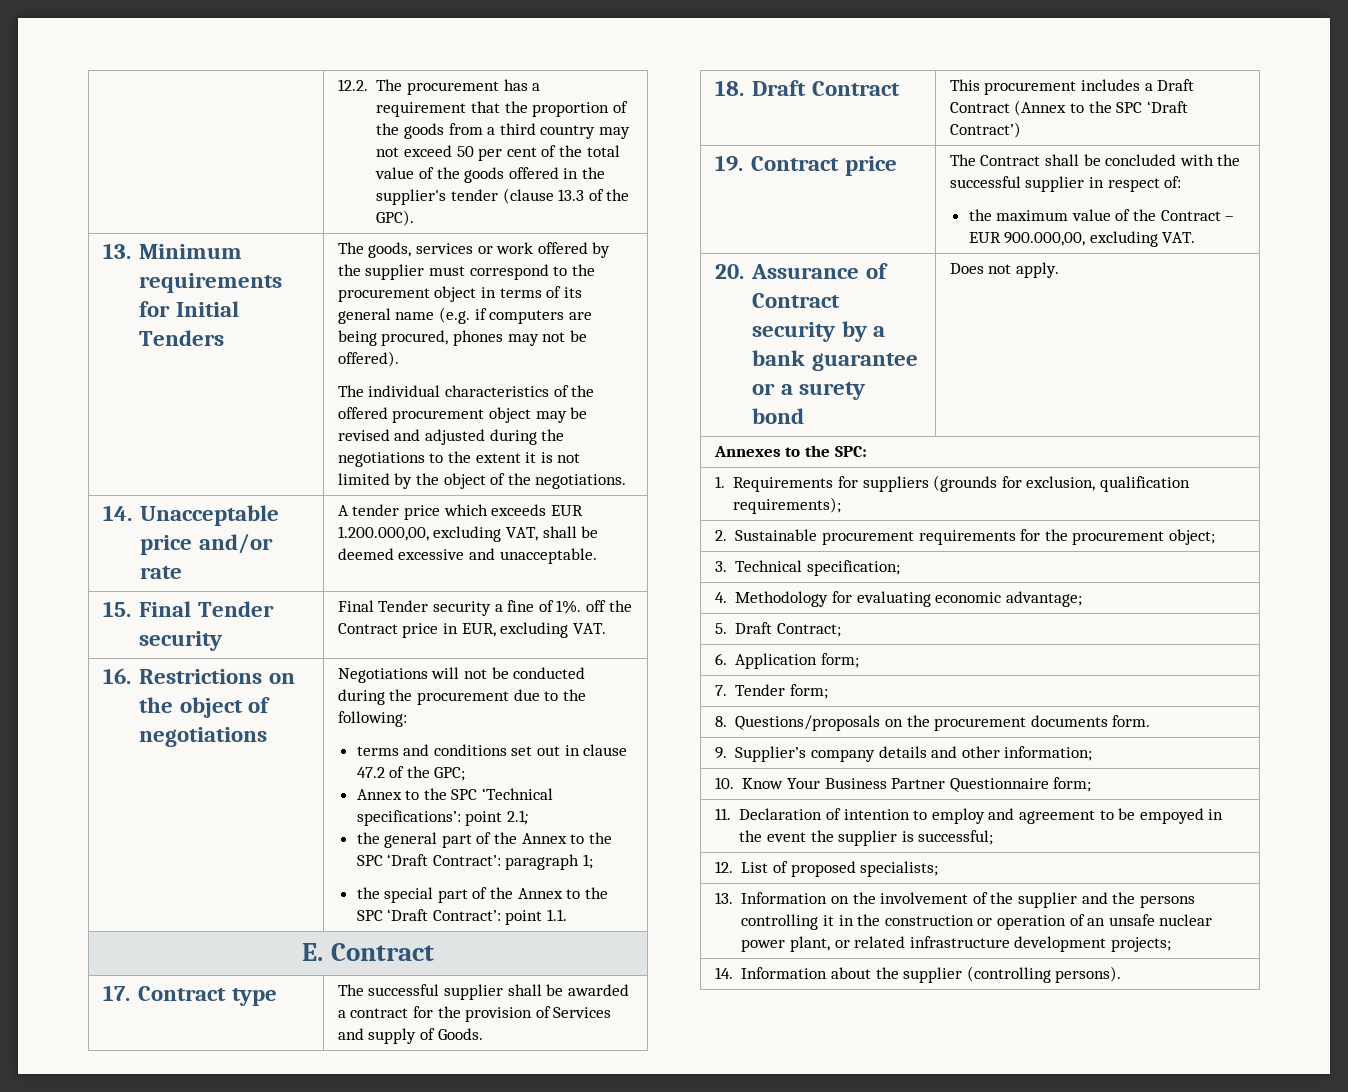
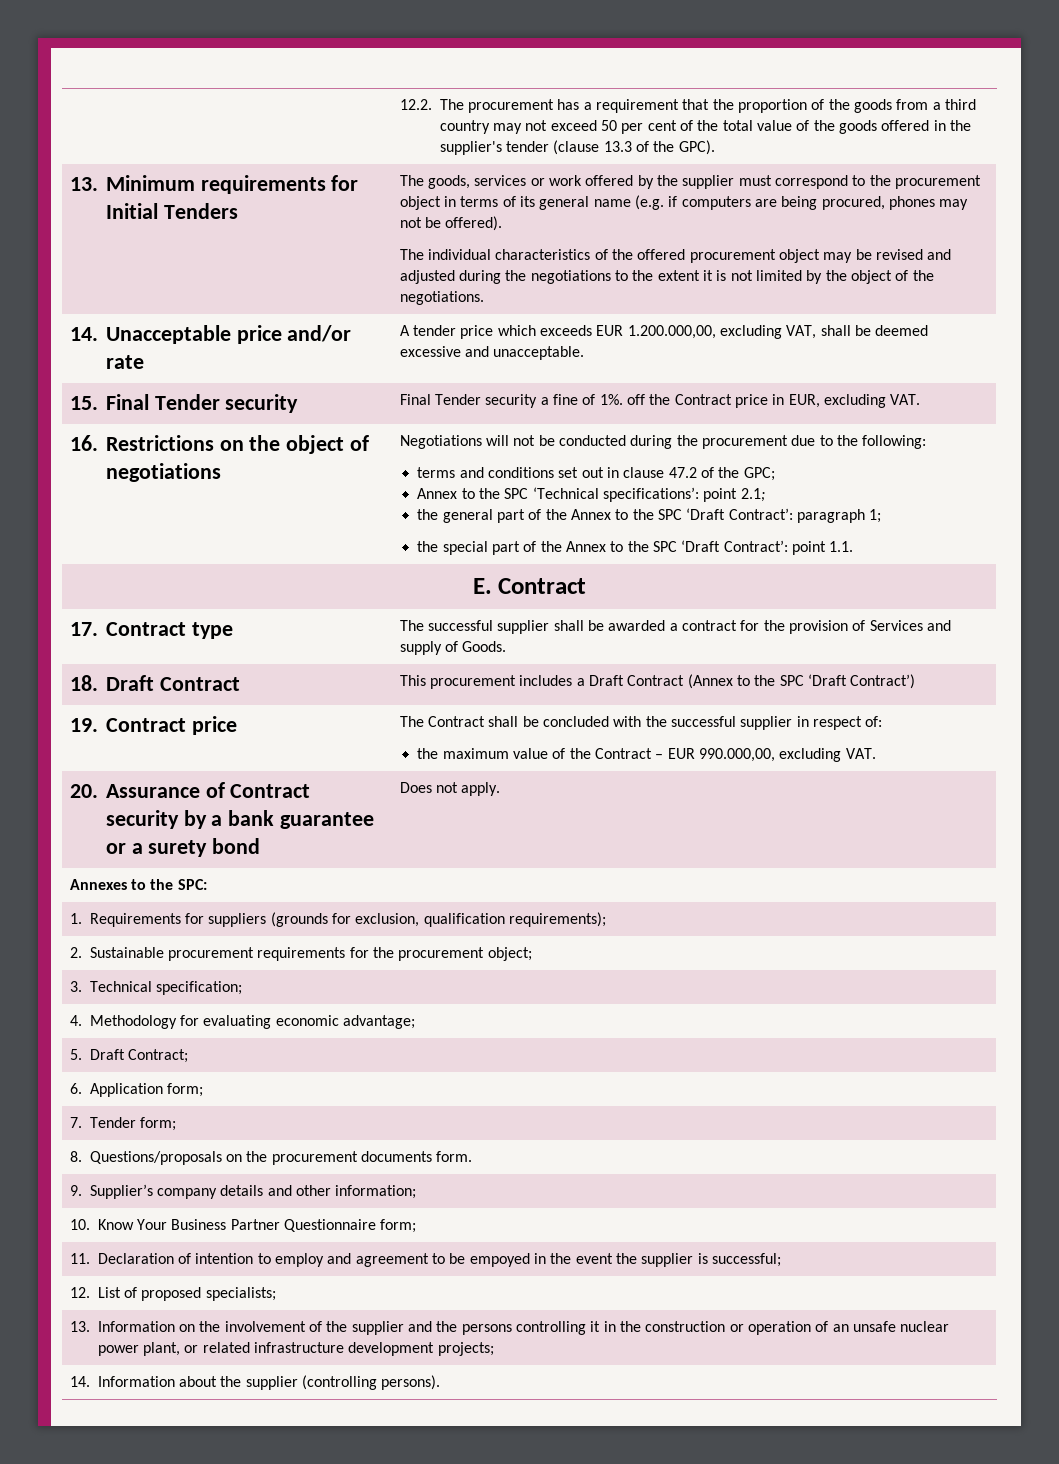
[1004,232,1086,246] 900.000,00, -> [698,748,775,762] 990.000,00,

